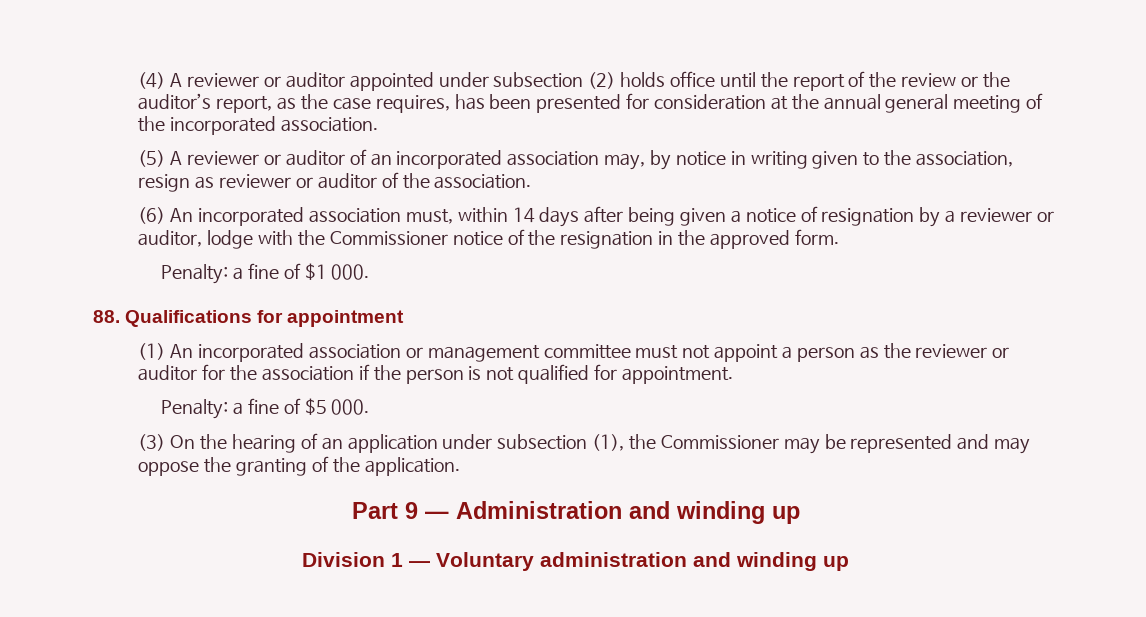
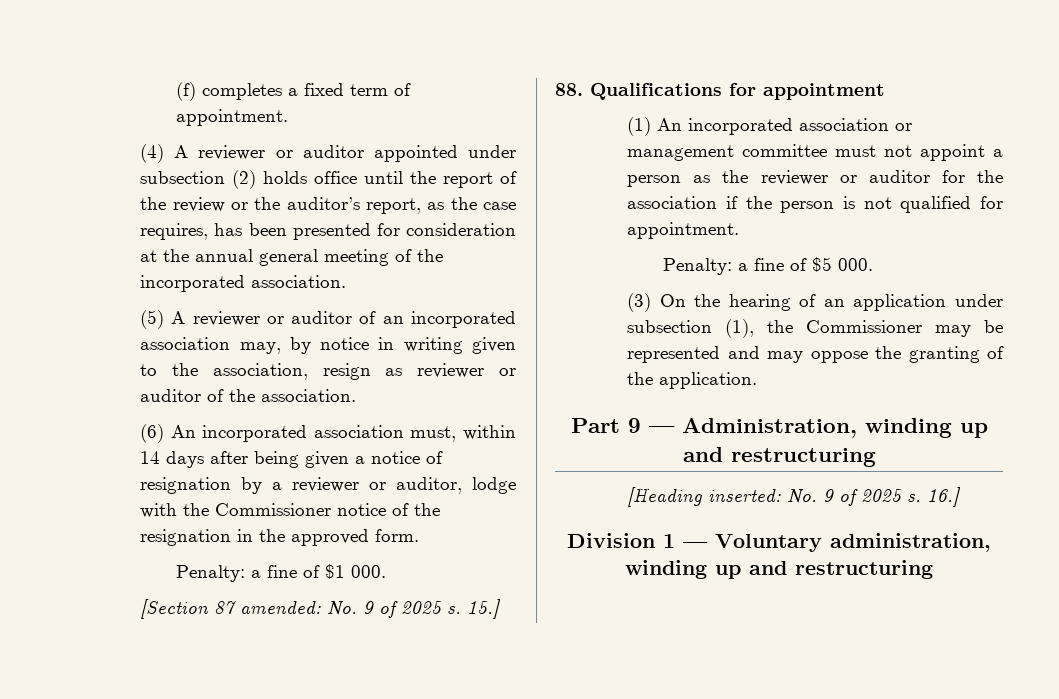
(138, 80) none -> [176,82,412,101] [176,109,289,126] (f) completes a fixed term of appointment. //
(370, 272) none -> [140,599,502,619] // [Section 87 amended: No. 9 of 2025 s. 15.]
[455,501,800,524] Administration and winding up -> [681,418,988,438] [682,447,876,467] [627,487,962,507] Administration, winding up and restructuring // [Heading inserted: No. 9 of 2025 s. 16.]
[540,552,849,571] administration and winding up -> [830,533,991,552] [625,560,933,579] administration, winding up and restructuring

